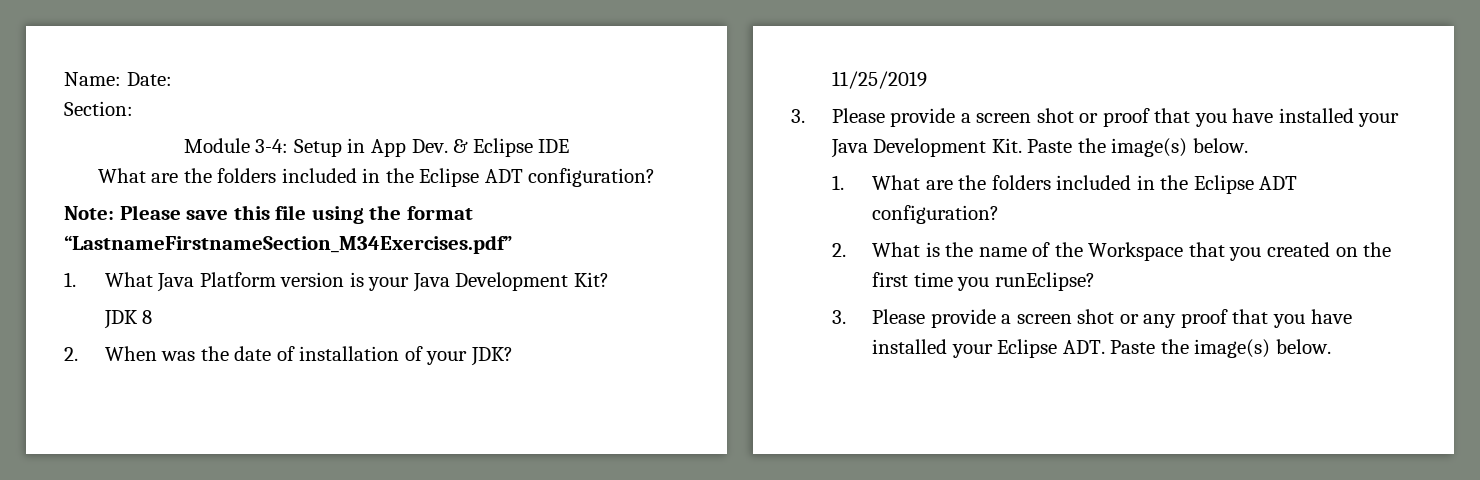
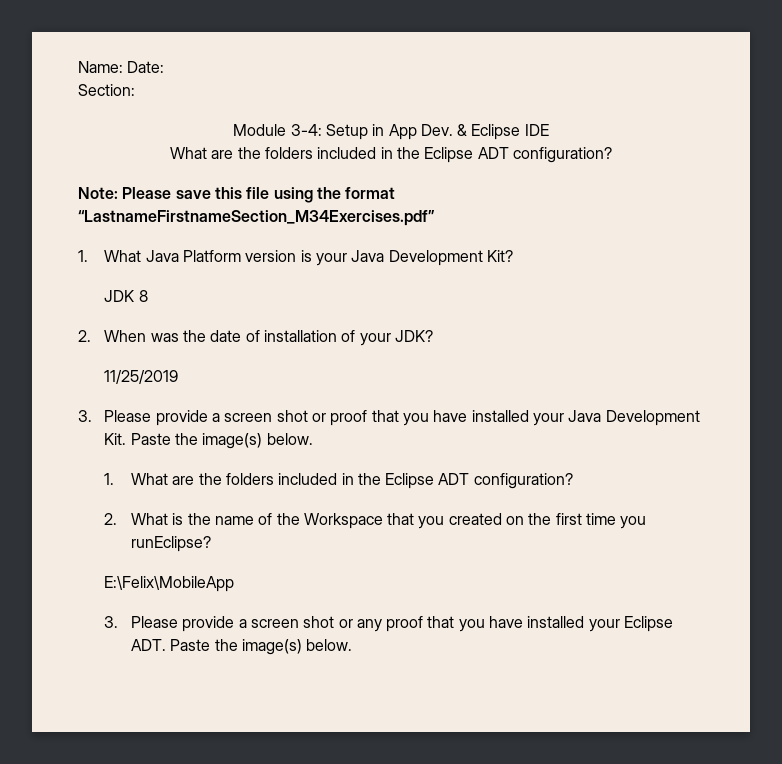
(1095, 281) none -> [104,576,235,592] // E:\Felix\MobileApp

